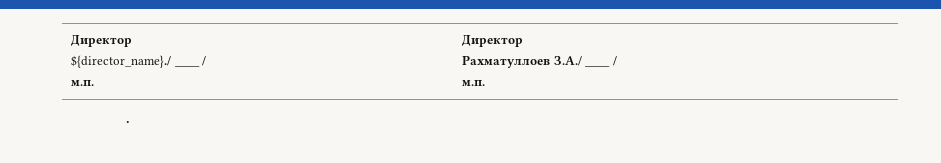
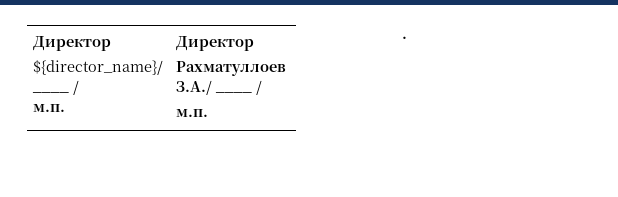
[71,35,133,47] [71,55,172,68] Директор // ${director_name}./ -> [33,36,112,51] [33,60,164,75] Директор // ${director_name}/

